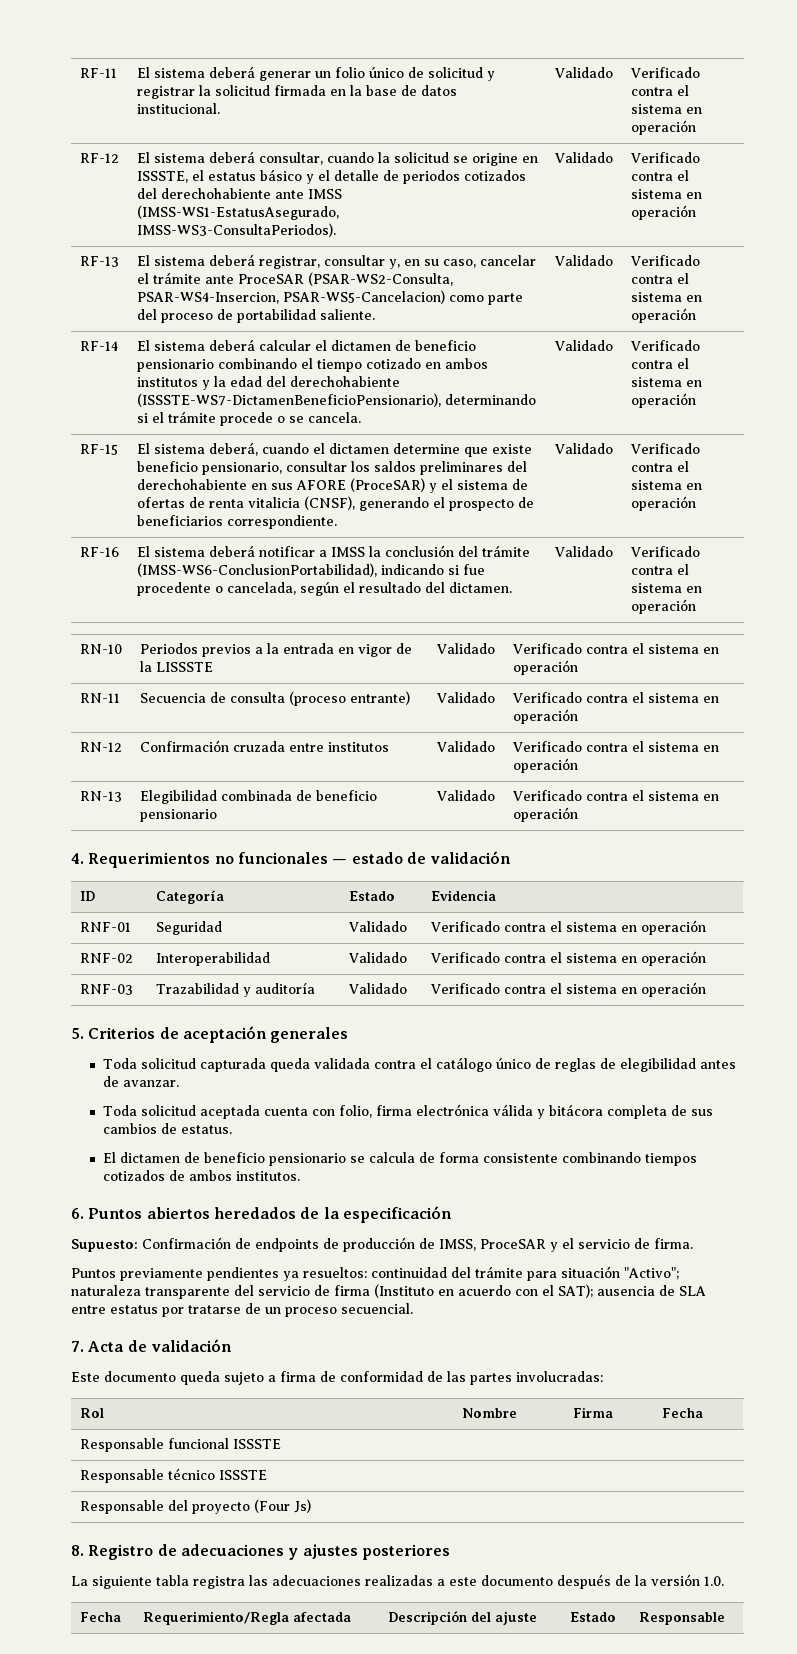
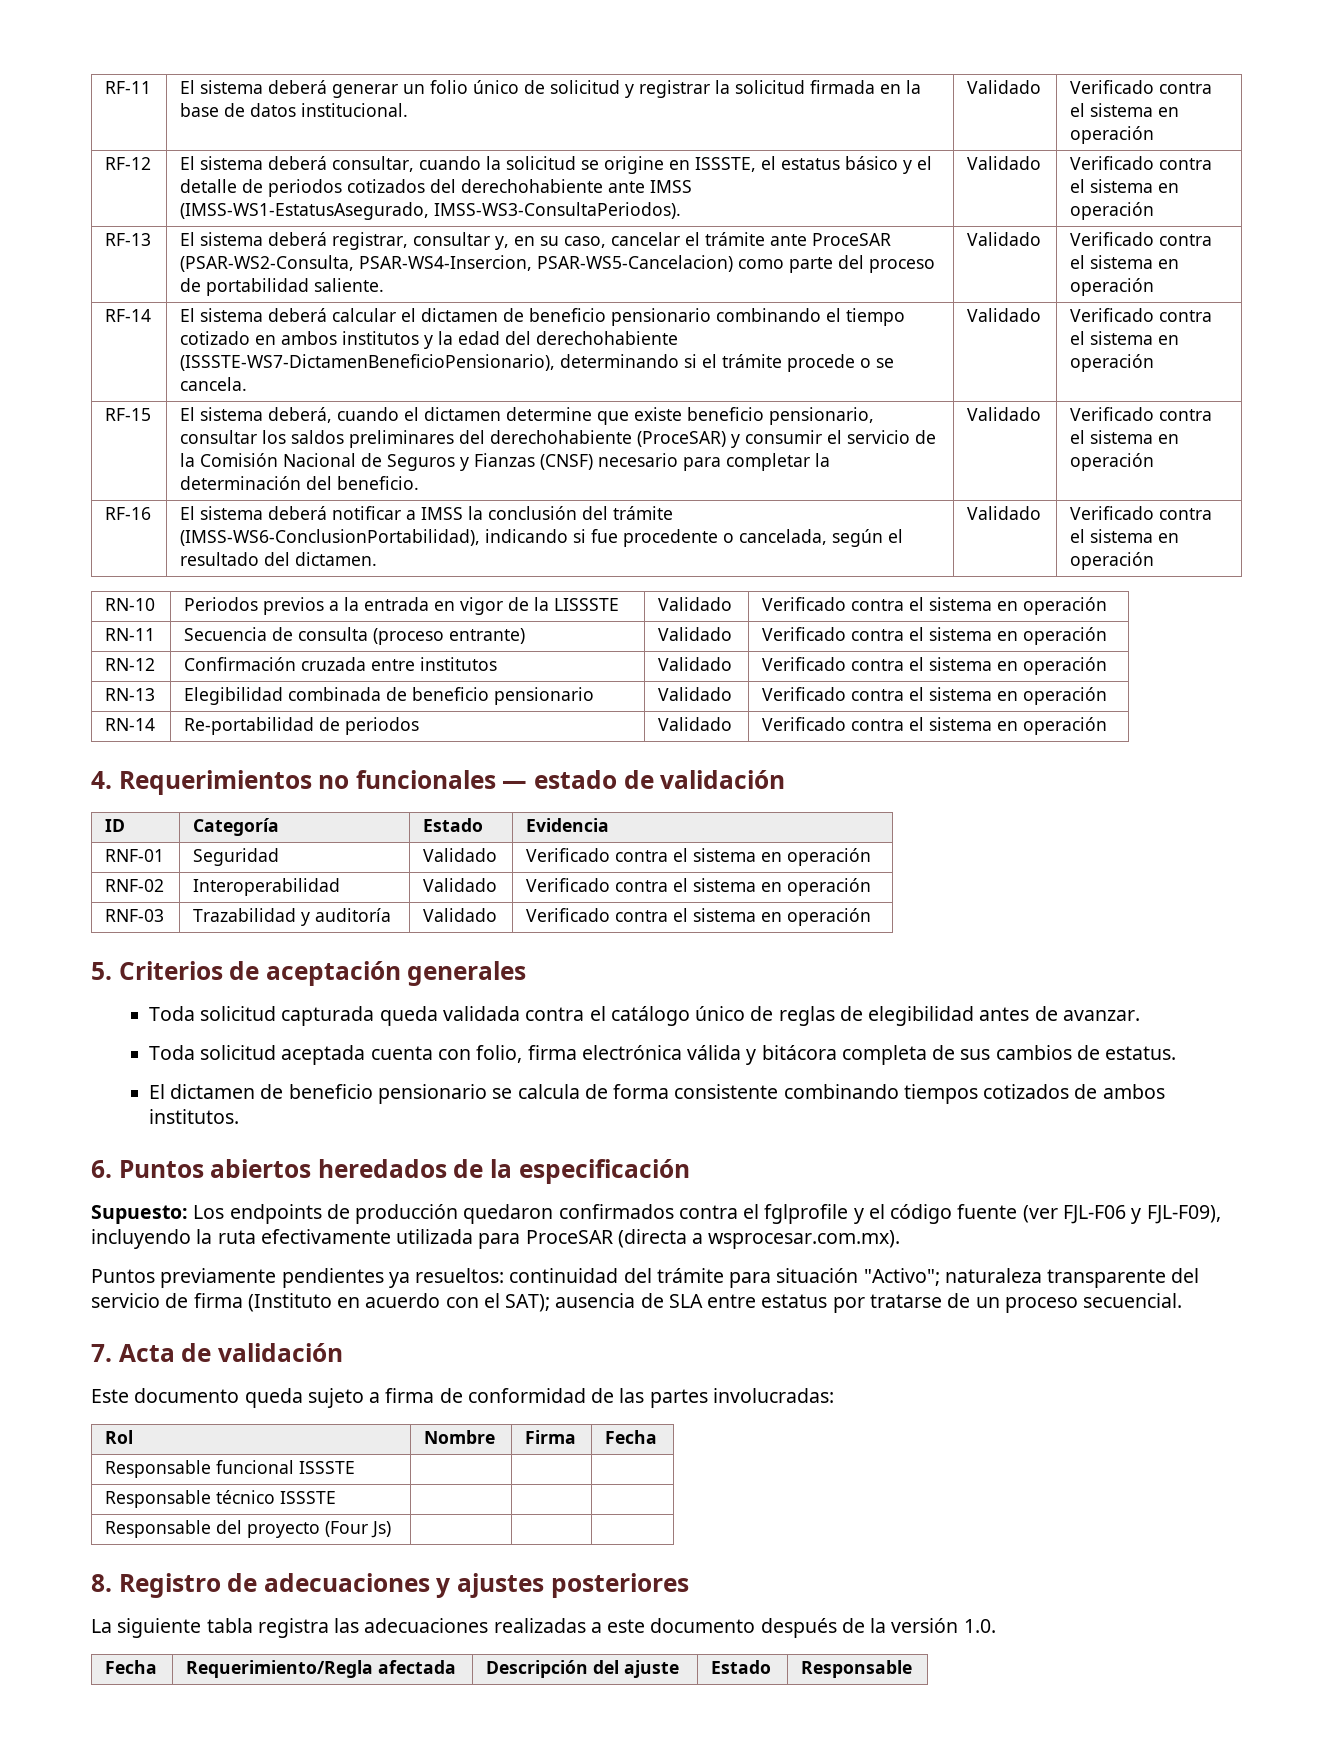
[250,478,528,493] [136,496,534,511] [136,515,337,529] en sus AFORE (ProceSAR) y el sistema de ofertas de renta vitalicia (CNSF), generando el prospecto de beneficiarios correspondiente. -> [637,430,937,448] [180,453,831,471] [180,476,420,490] (ProceSAR) y consumir el servicio de la Comisión Nacional de Seguros y Fianzas (CNSF) necesario para completar la determinación del beneficio.
(578, 814) none -> [105,718,156,731] [184,717,420,735] [658,717,733,731] [762,717,1108,735] // RN-14 | Re-portabilidad de periodos | Validado | Verificado contra el sistema en operación
[142,1237,251,1249] Confirmación de -> [193,1205,225,1219] Los
[419,1238,693,1252] de IMSS, ProceSAR y el servicio de firma. -> [463,1204,1221,1224] [91,1229,901,1249] quedaron confirmados contra el fglprofile y el código fuente (ver FJL-F06 y FJL-F09), incluyendo la ruta efectivamente utilizada para ProceSAR (directa a wsprocesar.com.mx).

